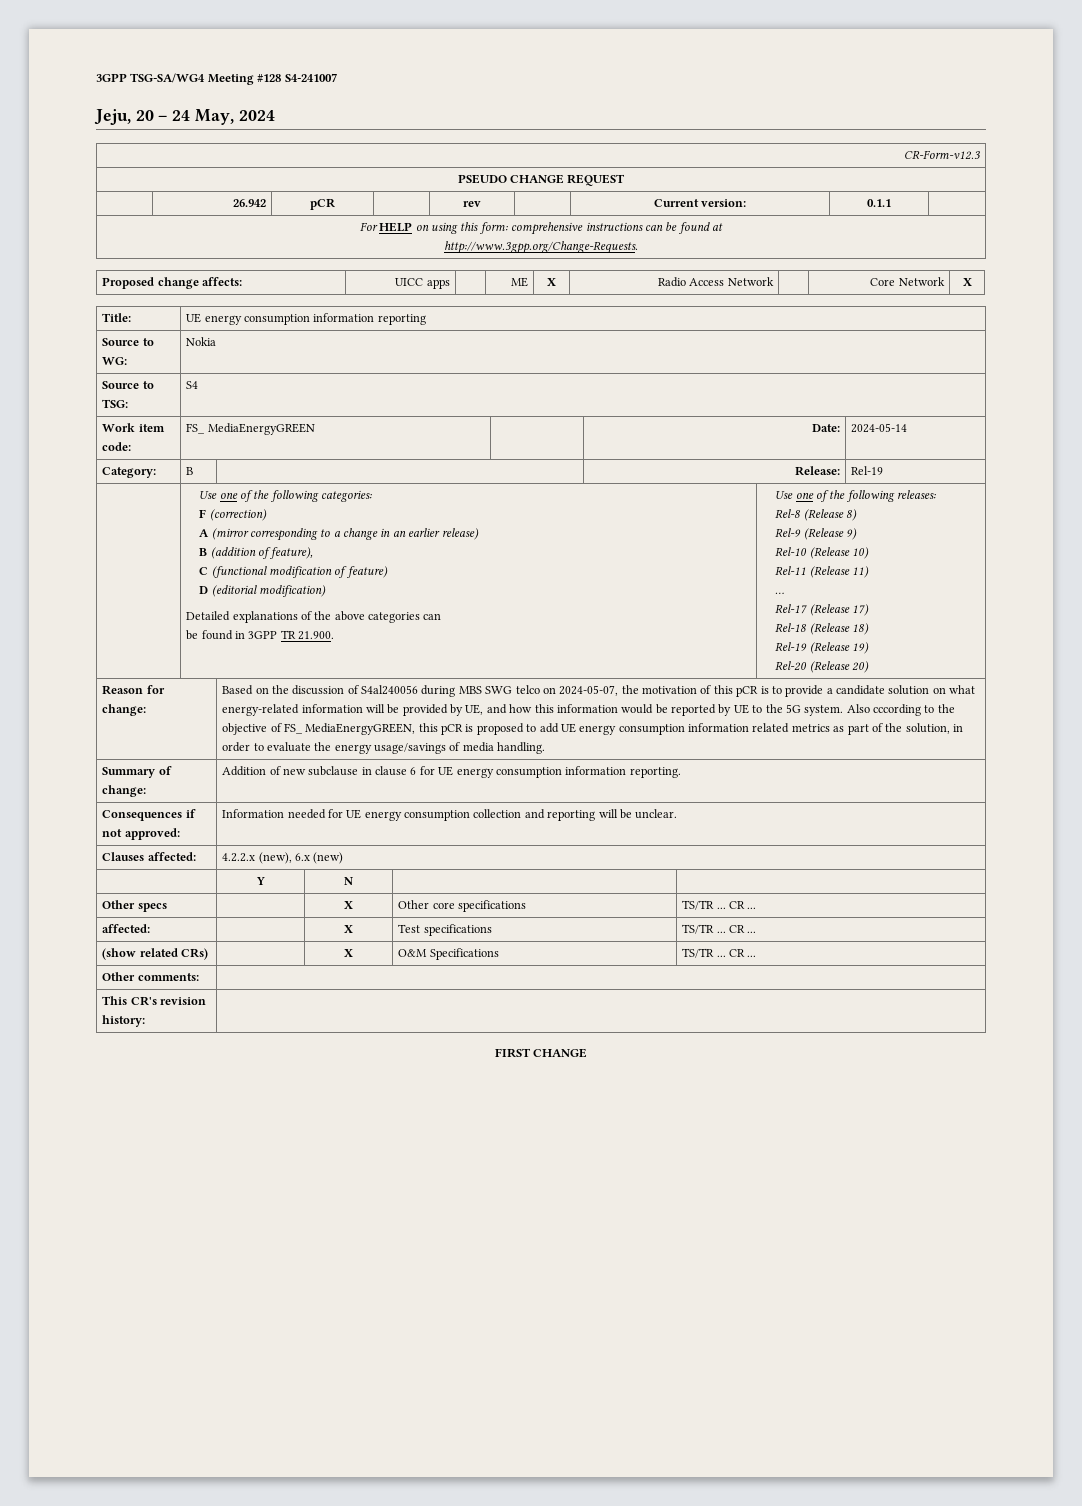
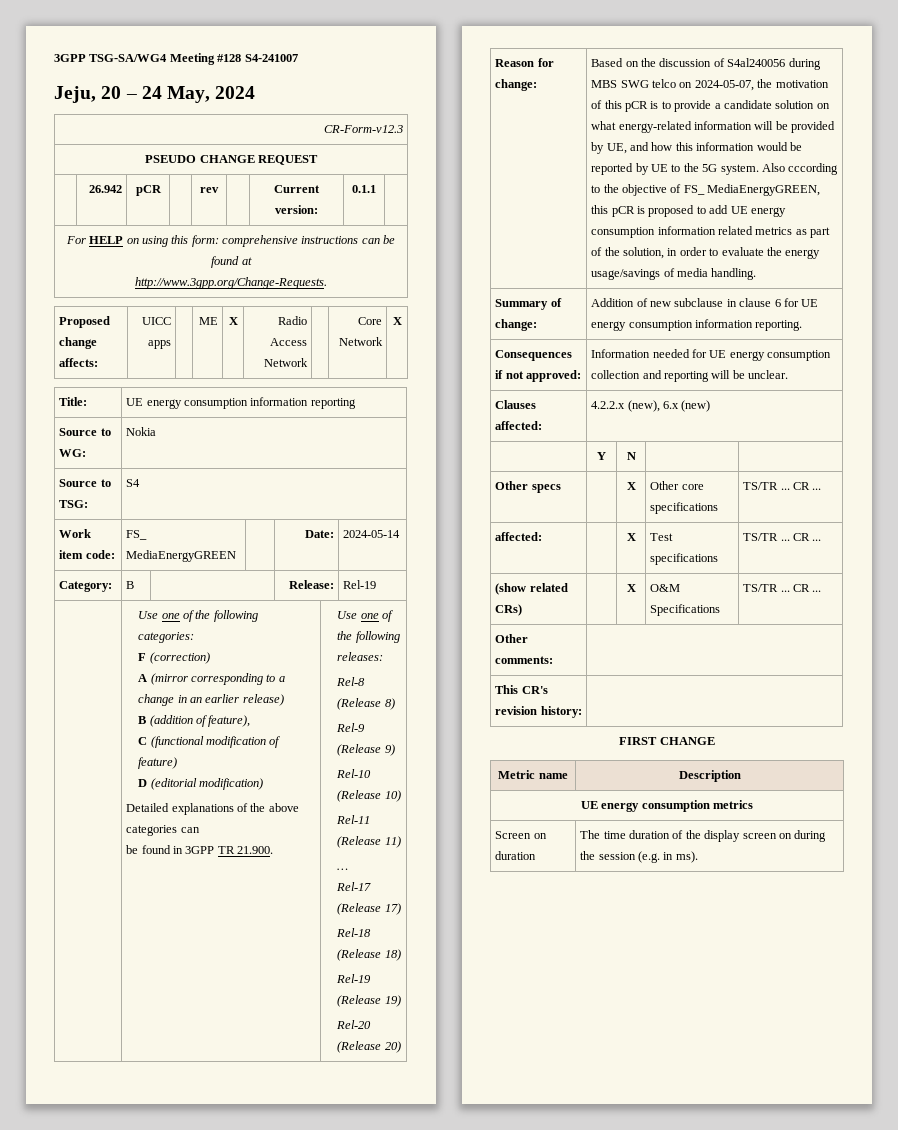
(588, 1053) none -> [498,770,568,779] [678,770,741,782] [580,800,754,812] [495,831,547,839] [495,851,537,860] [580,830,827,842] [580,851,698,863] // Metric name | Description // UE energy consumption metrics // Screen on duration | The time duration of the display screen on during the session (e.g. in ms).

